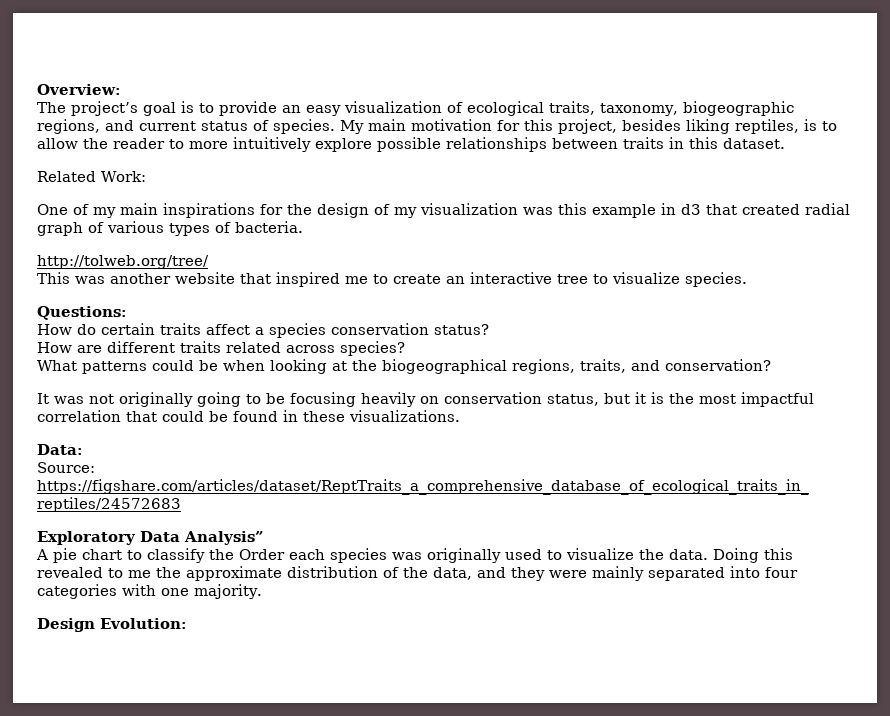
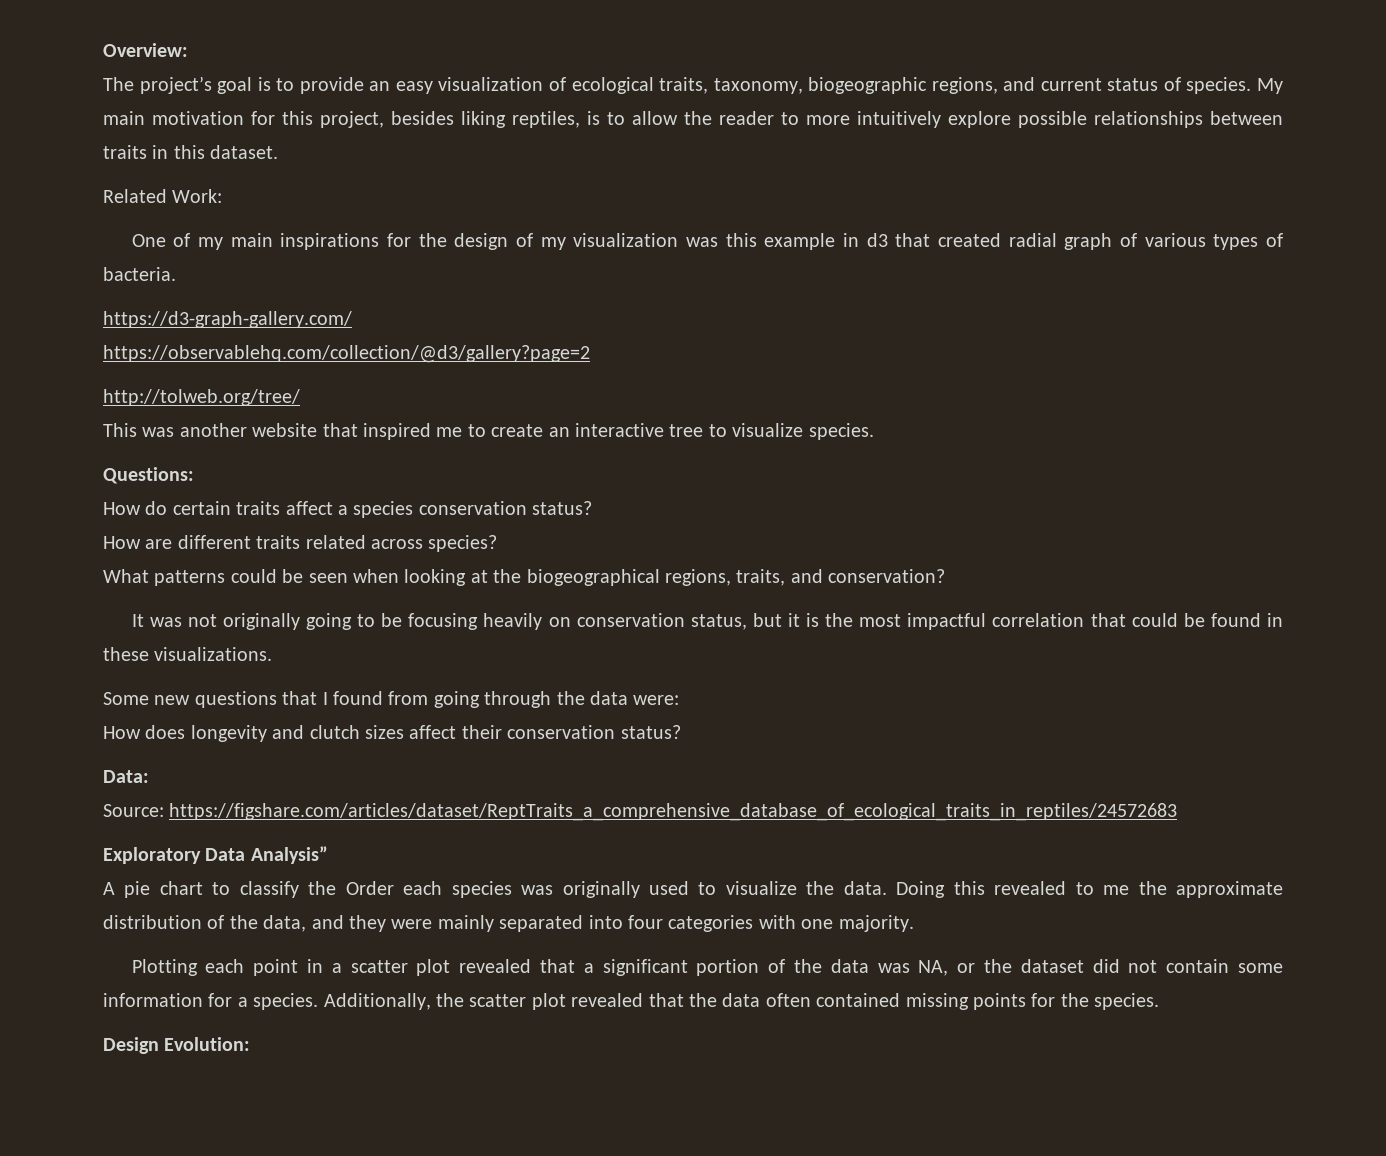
(303, 227) none -> [103,311,352,328] [103,345,590,363] // https://d3-graph-gallery.com/ // https://observablehq.com/collection/@d3/gallery?page=2
(218, 365) none -> [308,573,348,583] seen
(460, 416) none -> [103,691,680,708] [103,725,681,742] // Some new questions that I found from going through the data were: // How does longevity and clutch sizes affect their conservation status?
(262, 591) none -> [131,959,1283,976] [103,993,1160,1010] // Plotting each point in a scatter plot revealed that a significant portion of the data was NA, or the dataset did not contain some information for a species. Additionally, the scatter plot revealed that the data often contained missing points for the species.

